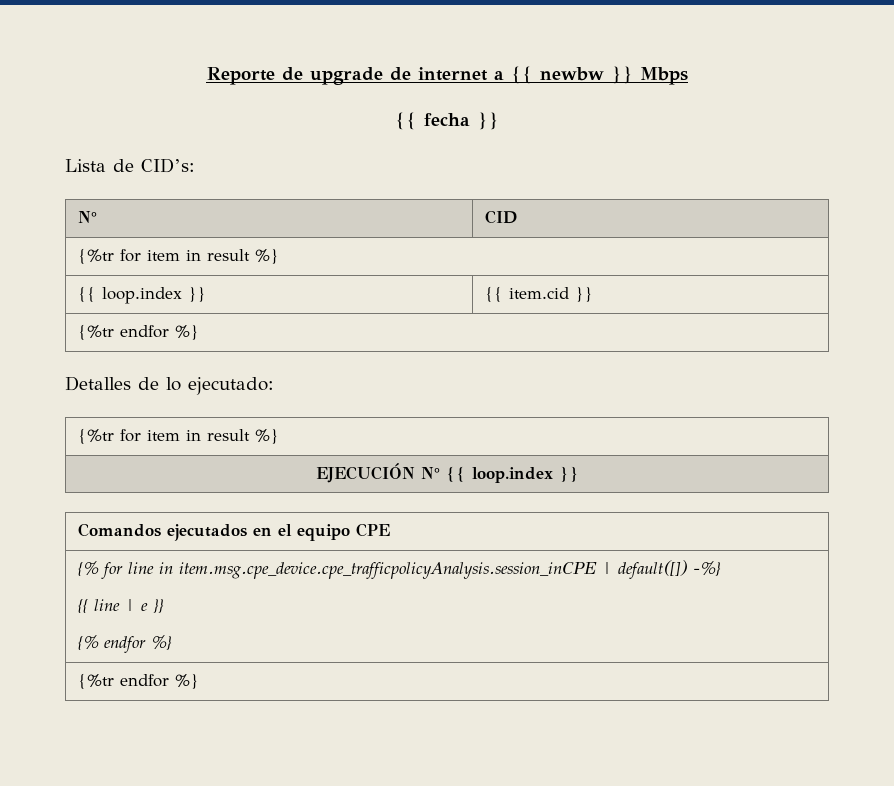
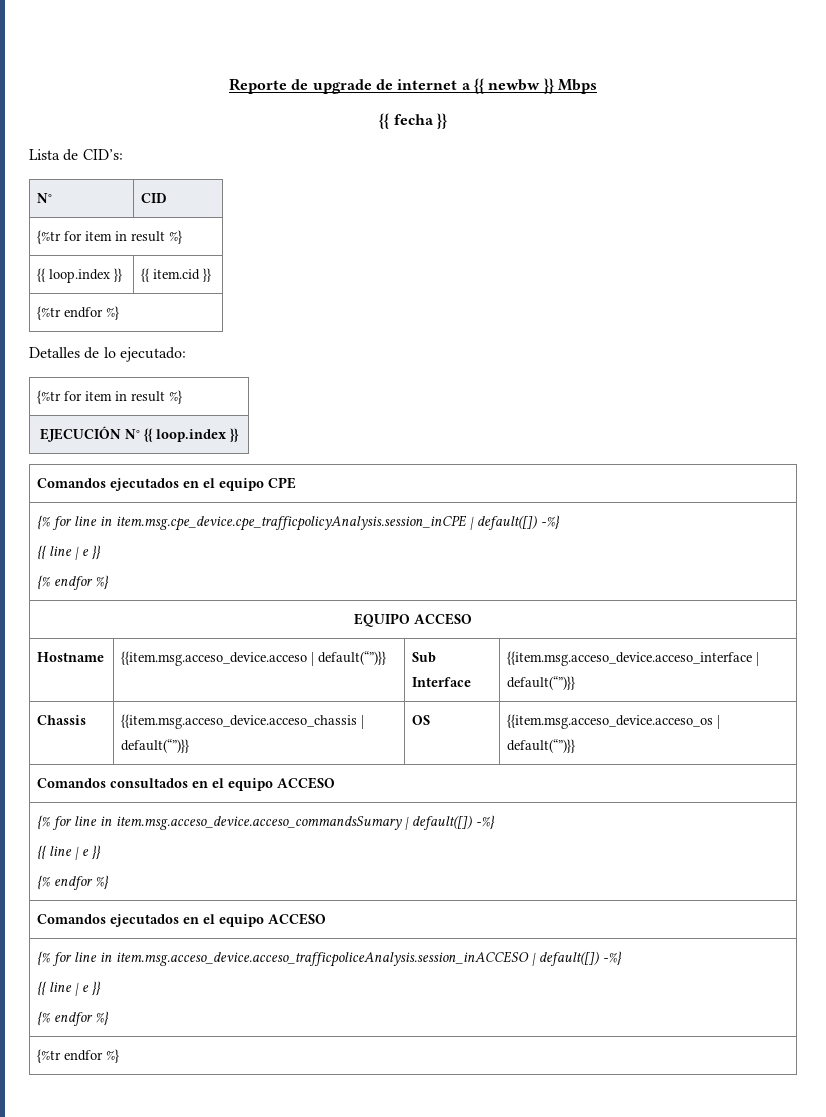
(172, 642) none -> [354,613,472,627] [37,652,105,662] [121,651,387,666] [412,652,437,663] [412,677,472,687] [507,651,760,666] [507,676,576,690] [37,715,87,725] [121,714,365,729] [121,739,190,753] [412,715,431,725] [507,714,721,729] [507,739,576,753] [37,777,336,791] [37,815,496,830] [37,845,102,860] [37,875,110,890] [37,913,327,927] [37,951,623,967] [37,981,102,996] [37,1011,110,1026] // EQUIPO ACCESO // Hostname | {{item.msg.acceso_device.acceso | default(“”)}} | Sub Interface | {{item.msg.acceso_device.acceso_interface | default(“”)}} // Chassis | {{item.msg.acceso_device.acceso_chassis | default(“”)}} | OS | {{item.msg.acceso_device.acceso_os | default(“”)}} // Comandos consultados en el equipo ACCESO // {% for line in item.msg.acceso_device.acceso_commandsSumary | default([]) -%} // {{ line | e }} // {% endfor %} // Comandos ejecutados en el equipo ACCESO // {% for line in item.msg.acceso_device.acceso_trafficpoliceAnalysis.session_inACCESO | default([]) -%} // {{ line | e }} // {% endfor %}

